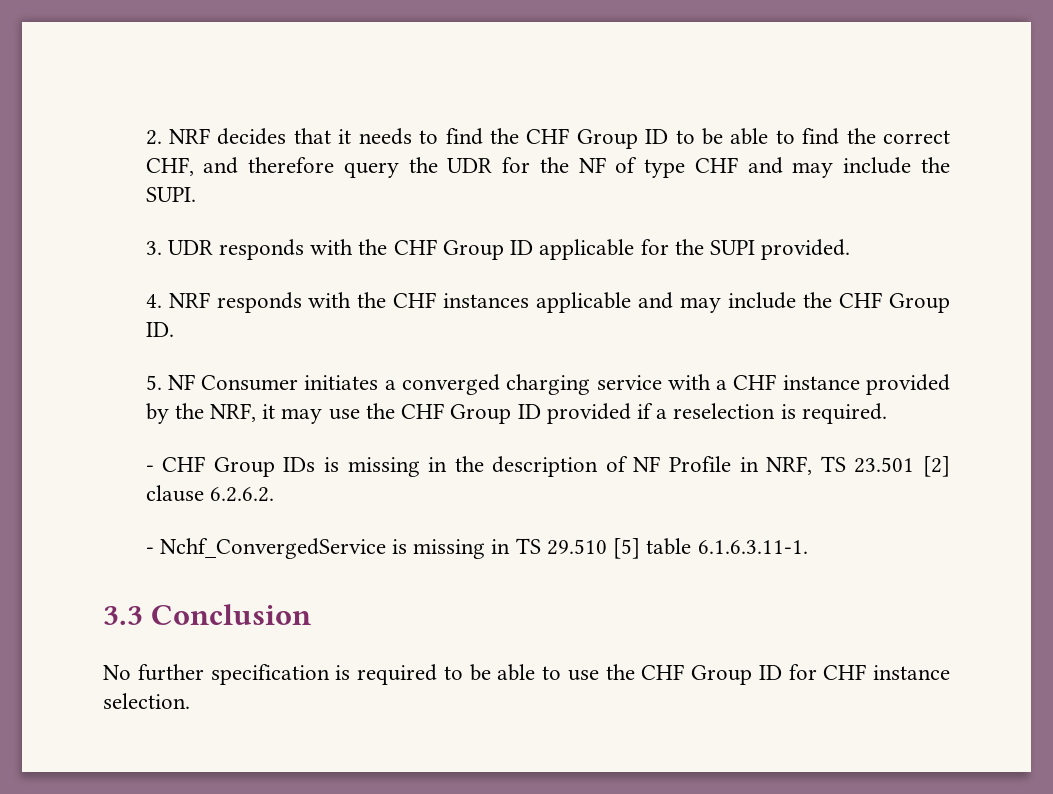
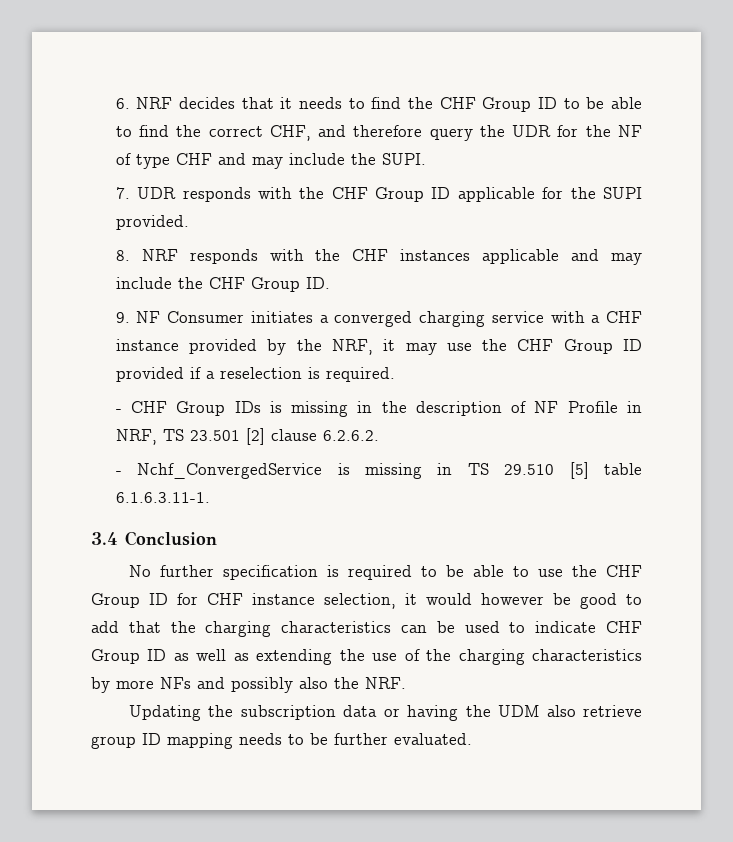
[145,130,162,145] 2. -> [115,98,130,109] 6.
[145,241,162,255] 3. -> [115,187,130,199] 7.
[145,294,162,308] 4. -> [115,250,130,261] 8.
[145,375,162,390] 5. -> [115,312,130,323] 9.
[103,606,143,625] 3.3 -> [91,532,118,545] 3.4
[103,693,190,709] selection. -> [324,593,642,609] [91,621,642,637] [91,649,642,665] [91,677,406,693] [128,705,643,721] [91,733,472,749] selection, it would however be good to add that the charging characteristics can be used to indicate CHF Group ID as well as extending the use of the charging characteristics by more NFs and possibly also the NRF. // Updating the subscription data or having the UDM also retrieve group ID mapping needs to be further evaluated.

